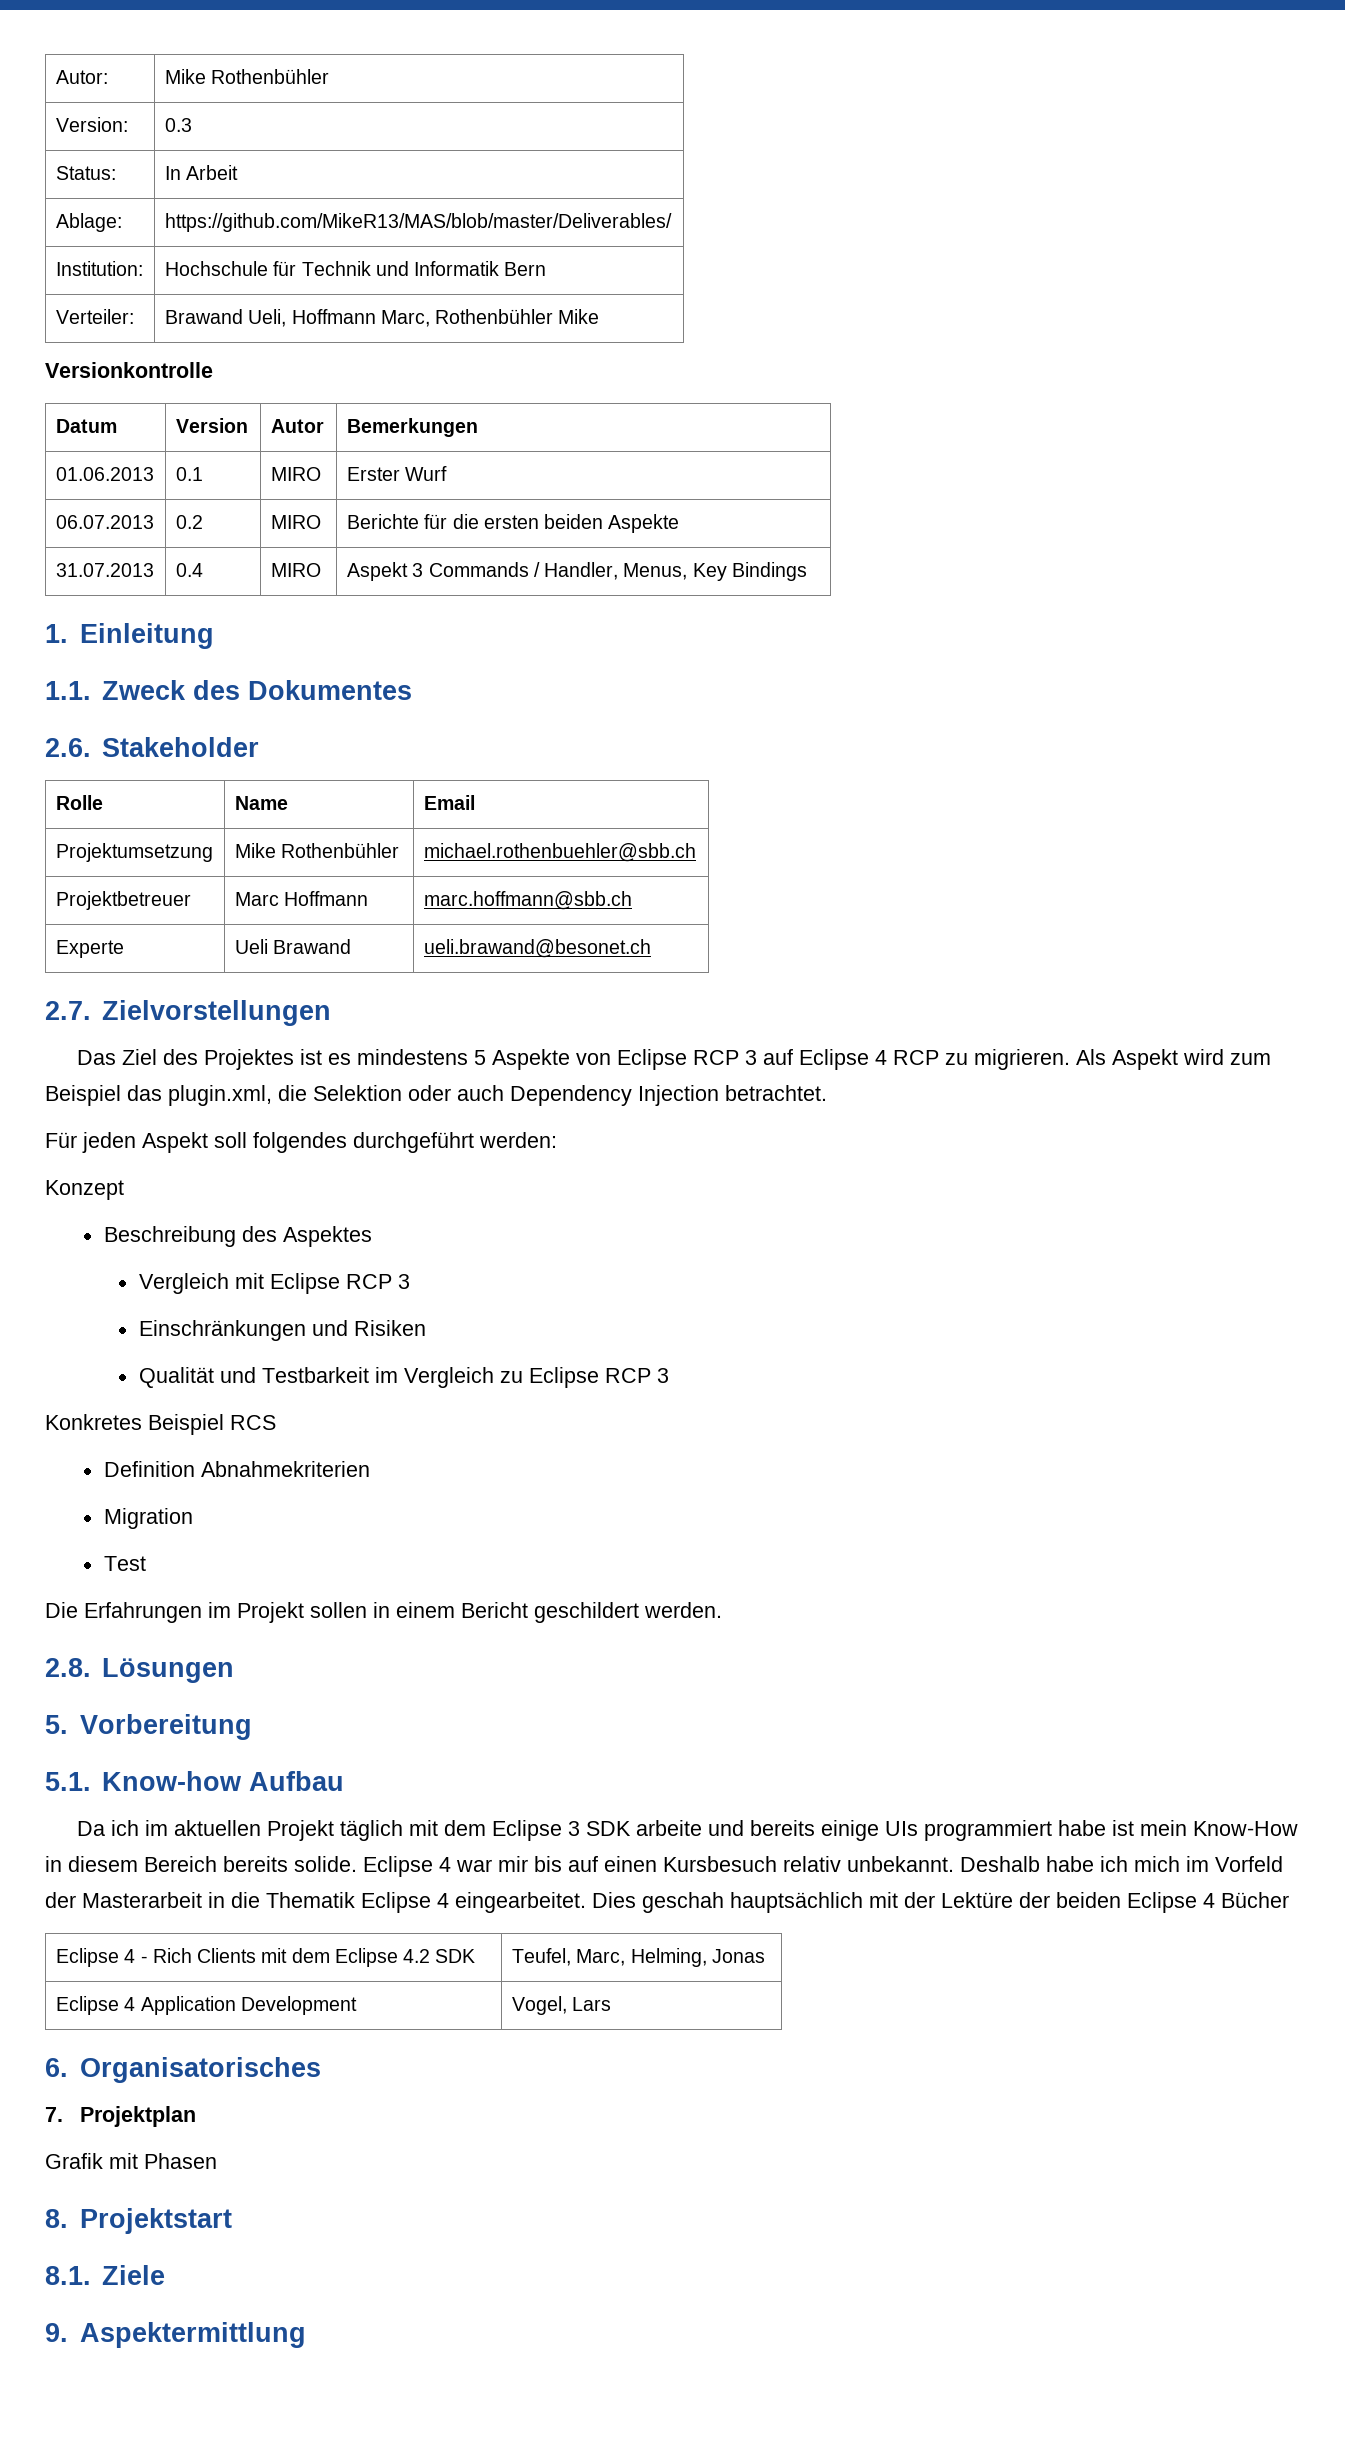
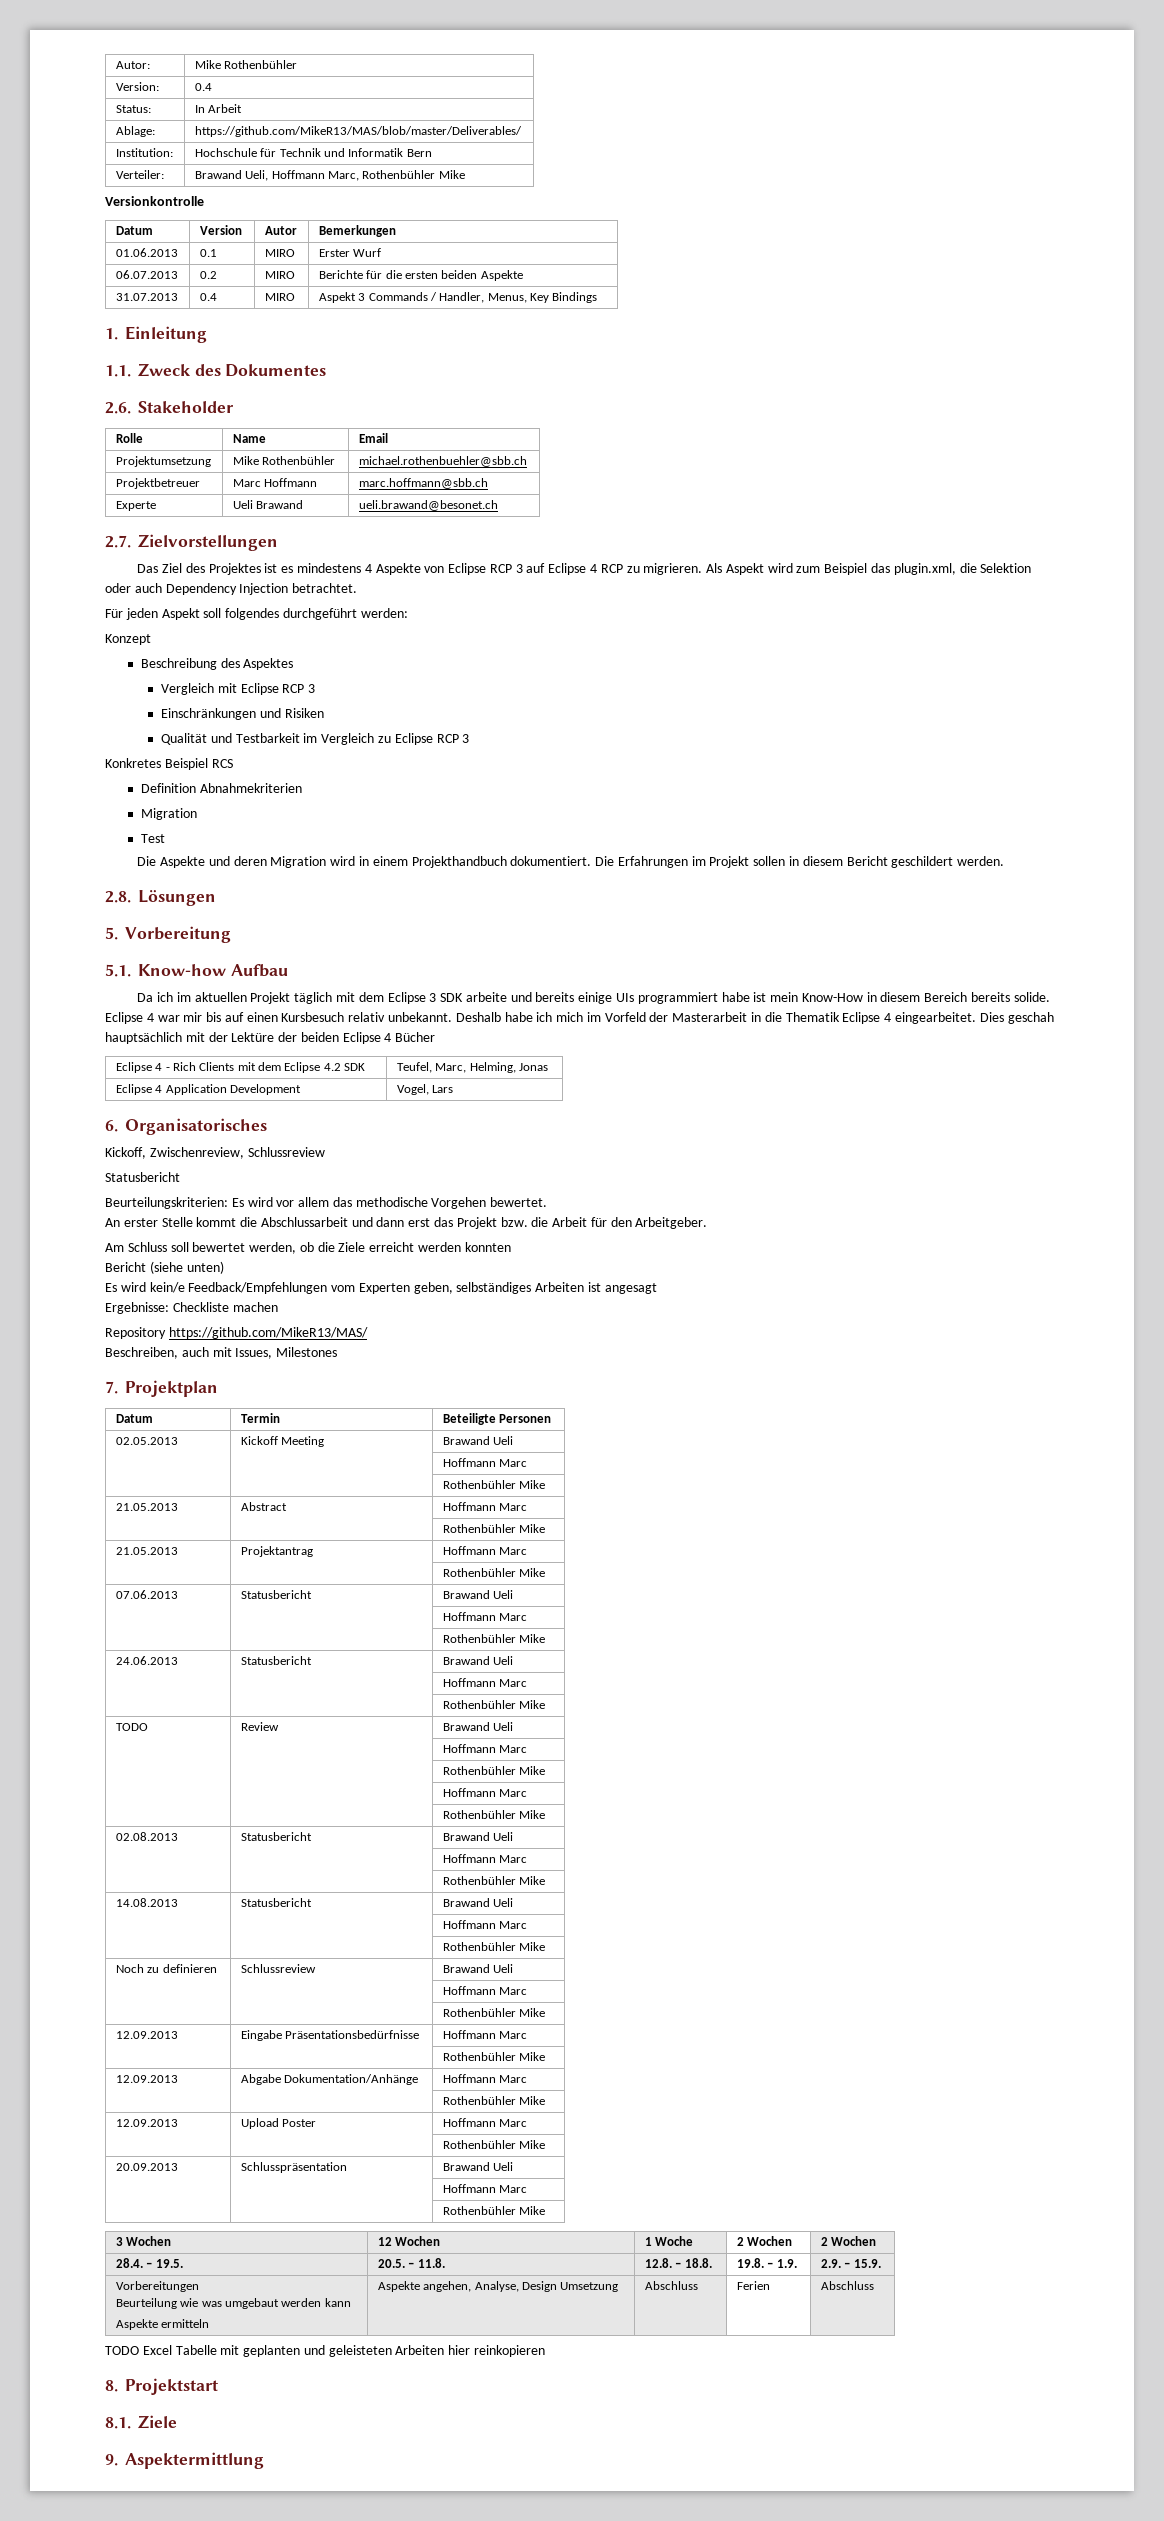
[164,118,192,132] 0.3 -> [194,83,212,91] 0.4
[473,1050,486,1065] 5 -> [364,564,372,573] 4
(78, 1610) none -> [160,856,615,868] Aspekte und deren Migration wird in einem Projekthandbuch dokumentiert. Die
[396,1602,455,1618] einem -> [802,856,843,866] diesem
[45,2106,196,2127] [45,2153,217,2169] 7. Projektplan // Grafik mit Phasen -> [105,1147,325,1159] [105,1172,180,1182] [105,1197,548,1209] [105,1217,708,1229] [105,1242,511,1254] [105,1261,224,1274] [105,1282,657,1294] [105,1302,278,1314] [105,1327,368,1339] [105,1347,338,1359] [105,1380,219,1397] [115,1414,153,1423] [240,1413,280,1423] [442,1413,552,1425] [115,1437,178,1445] [240,1436,325,1447] [442,1436,514,1445] [442,1458,528,1467] [442,1480,546,1489] [115,1503,178,1511] [240,1502,287,1511] [442,1502,528,1511] [442,1524,546,1533] [115,1547,178,1555] [240,1546,313,1557] [442,1546,528,1555] [442,1568,546,1577] [115,1590,178,1599] [240,1590,312,1599] [442,1590,514,1599] [442,1612,528,1621] [442,1634,546,1643] [115,1656,178,1665] [240,1656,312,1665] [442,1656,514,1665] [442,1678,528,1687] [442,1700,546,1709] [115,1723,148,1731] [240,1722,279,1731] [442,1722,514,1731] [442,1744,528,1753] [442,1766,546,1775] [442,1788,528,1797] [442,1810,546,1819] [115,1832,178,1841] [240,1832,312,1841] [442,1832,514,1841] [442,1854,528,1863] [442,1876,546,1885] [115,1898,178,1907] [240,1898,312,1907] [442,1898,514,1907] [442,1920,528,1929] [442,1942,546,1951] [115,1964,217,1973] [240,1964,316,1973] [442,1964,514,1973] [442,1986,528,1995] [442,2008,546,2017] [115,2031,178,2039] [240,2030,420,2041] [442,2030,528,2039] [442,2052,546,2061] [115,2075,178,2083] [240,2074,419,2085] [442,2074,528,2083] [442,2096,546,2105] [115,2119,178,2127] [240,2118,317,2129] [442,2118,528,2127] [442,2140,546,2149] [115,2163,178,2171] [240,2162,347,2173] [442,2162,514,2171] [442,2184,528,2193] [442,2206,546,2215] [115,2236,172,2246] [377,2236,441,2246] [644,2236,694,2246] [736,2236,793,2246] [820,2236,877,2246] [115,2258,183,2268] [377,2258,445,2268] [644,2258,712,2268] [736,2258,797,2268] [820,2259,881,2268] [115,2281,199,2292] [115,2298,351,2309] [115,2319,210,2330] [377,2281,619,2292] [644,2281,698,2290] [736,2281,770,2290] [820,2281,874,2290] [105,2345,546,2357] Kickoff, Zwischenreview, Schlussreview // Statusbericht // Beurteilungskriterien: Es wird vor allem das methodische Vorgehen bewertet. // An erster Stelle kommt die Abschlussarbeit und dann erst das Projekt bzw. die Arbeit für den Arbeitgeber. // Am Schluss soll bewertet werden, ob die Ziele erreicht werden konnten // Bericht (siehe unten) // Es wird kein/e Feedback/Empfehlungen vom Experten geben, selbständiges Arbeiten ist angesagt // Ergebnisse: Checkliste machen // Repository https://github.com/MikeR13/MAS/ // Beschreiben, auch mit Issues, Milestones // 7. Projektplan // Datum | Termin | Beteiligte Personen // 02.05.2013 | Kickoff Meeting | Brawand Ueli // | | Hoffmann Marc // | | Rothenbühler Mike // 21.05.2013 | Abstract | Hoffmann Marc // | | Rothenbühler Mike // 21.05.2013 | Projektantrag | Hoffmann Marc // | | Rothenbühler Mike // 07.06.2013 | Statusbericht | Brawand Ueli // | | Hoffmann Marc // | | Rothenbühler Mike // 24.06.2013 | Statusbericht | Brawand Ueli // | | Hoffmann Marc // | | Rothenbühler Mike // TODO | Review | Brawand Ueli // | | Hoffmann Marc // | | Rothenbühler Mike // | | Hoffmann Marc // | | Rothenbühler Mike // 02.08.2013 | Statusbericht | Brawand Ueli // | | Hoffmann Marc // | | Rothenbühler Mike // 14.08.2013 | Statusbericht | Brawand Ueli // | | Hoffmann Marc // | | Rothenbühler Mike // Noch zu definieren | Schlussreview | Brawand Ueli // | | Hoffmann Marc // | | Rothenbühler Mike // 12.09.2013 | Eingabe Präsentationsbedürfnisse | Hoffmann Marc // | | Rothenbühler Mike // 12.09.2013 | Abgabe Dokumentation/Anhänge | Hoffmann Marc // | | Rothenbühler Mike // 12.09.2013 | Upload Poster | Hoffmann Marc // | | Rothenbühler Mike // 20.09.2013 | Schlusspräsentation | Brawand Ueli // | | Hoffmann Marc // | | Rothenbühler Mike // 3 Wochen | 12 Wochen | 1 Woche | 2 Wochen | 2 Wochen // 28.4. – 19.5. | 20.5. – 11.8. | 12.8. – 18.8. | 19.8. – 1.9. | 2.9. – 15.9. // Vorbereitungen // Beurteilung wie was umgebaut werden kann // Aspekte ermitteln | Aspekte angehen, Analyse, Design Umsetzung | Abschluss | Ferien | Abschluss // TODO Excel Tabelle mit geplanten und geleisteten Arbeiten hier reinkopieren

